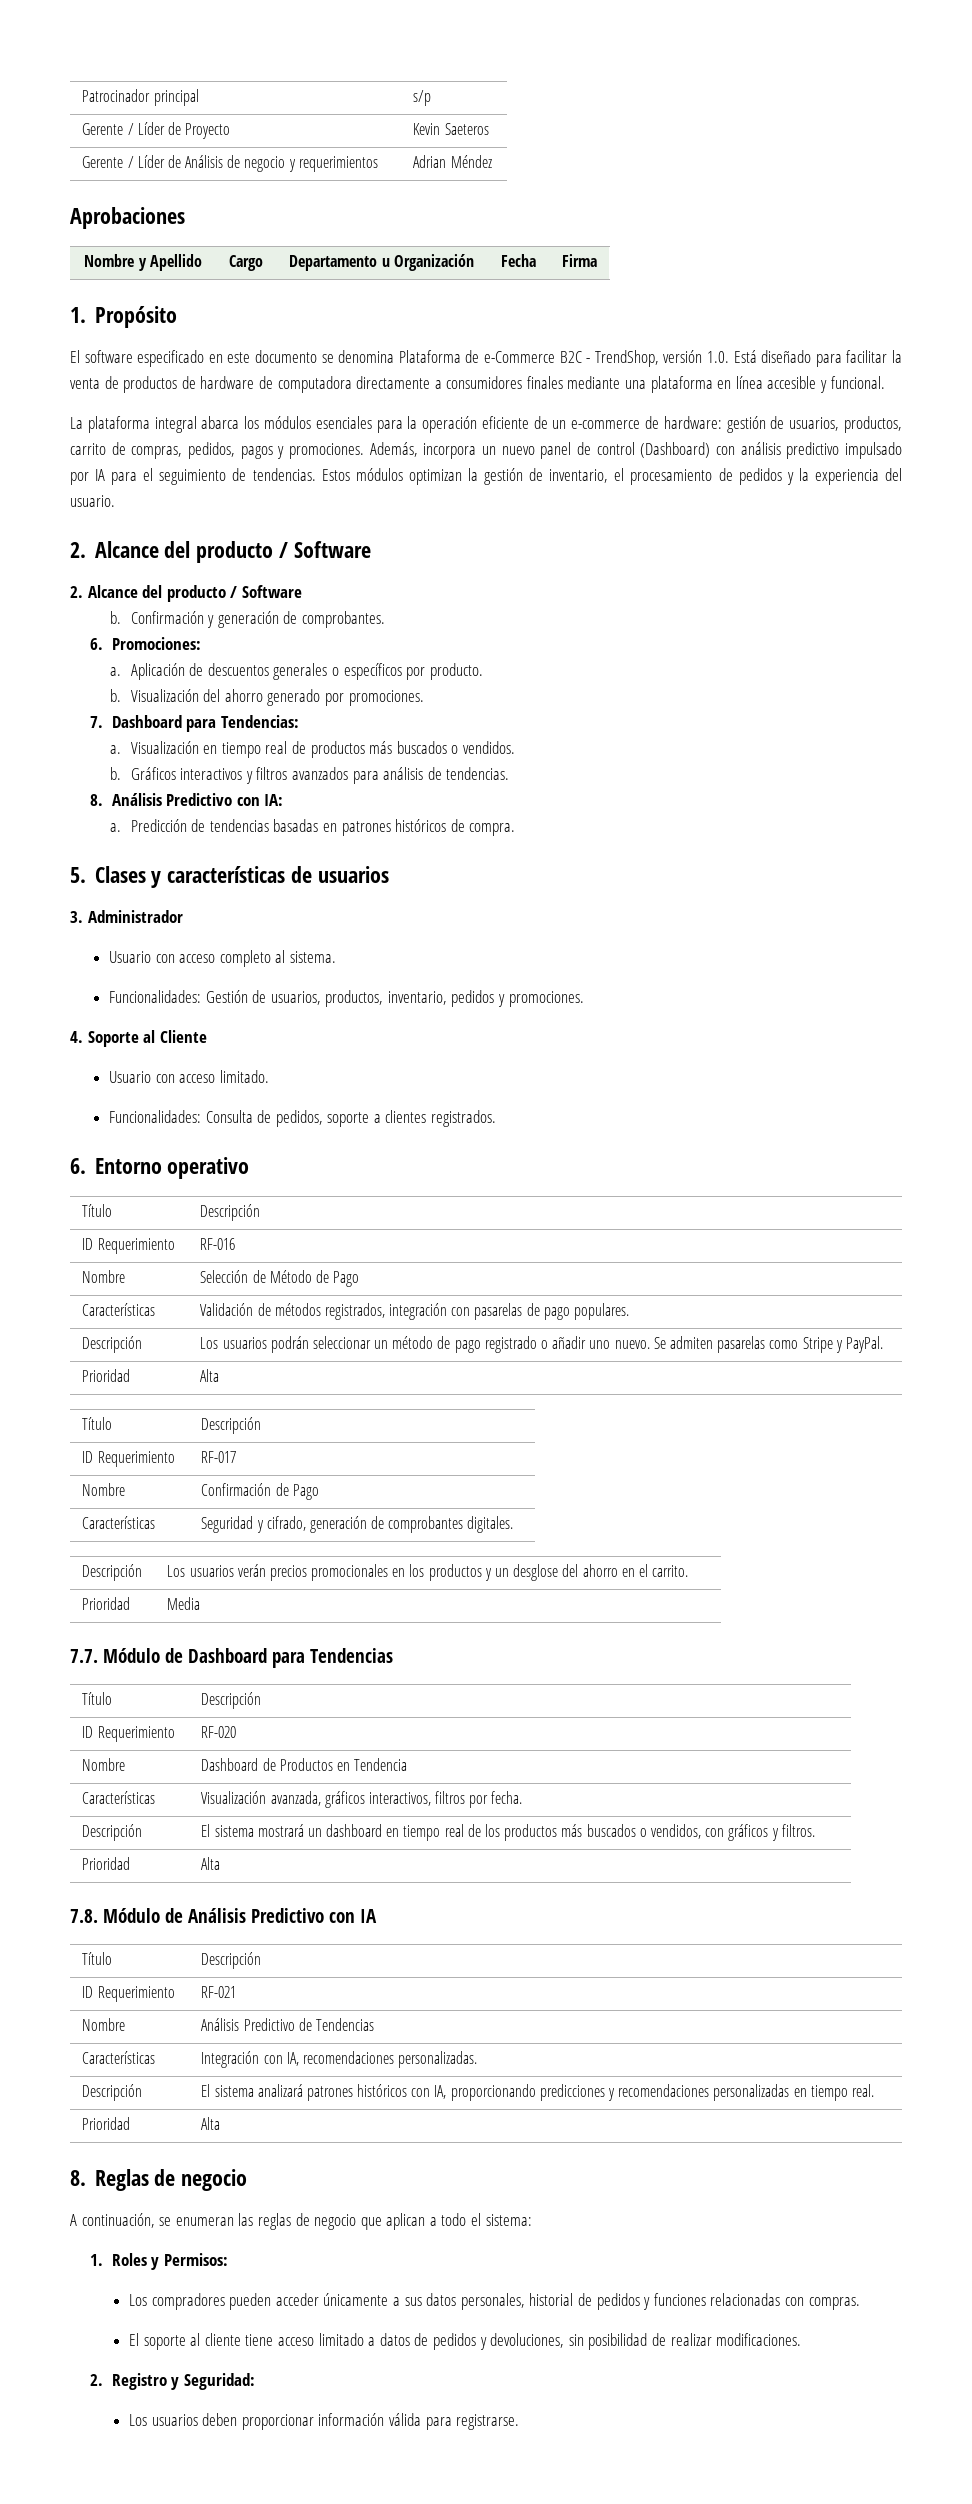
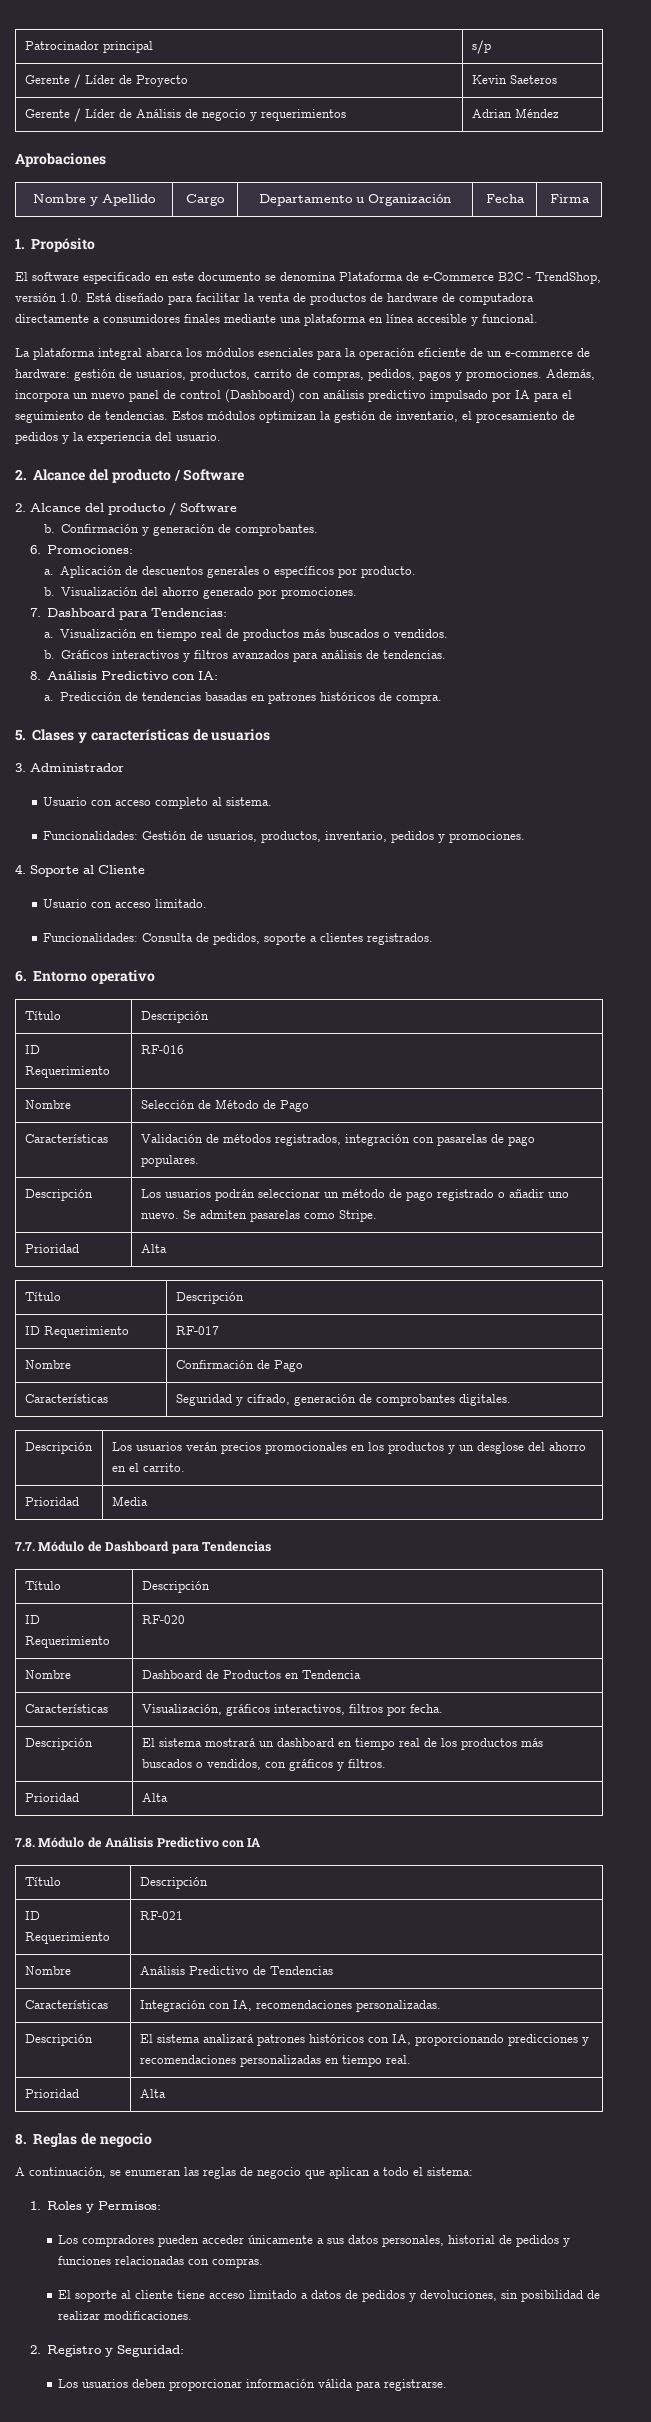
[802,1336,883,1353] Stripe y PayPal. -> [338,1210,377,1222] Stripe.
[201,1791,321,1806] Visualización avanzada, -> [141,1704,222,1715] Visualización,

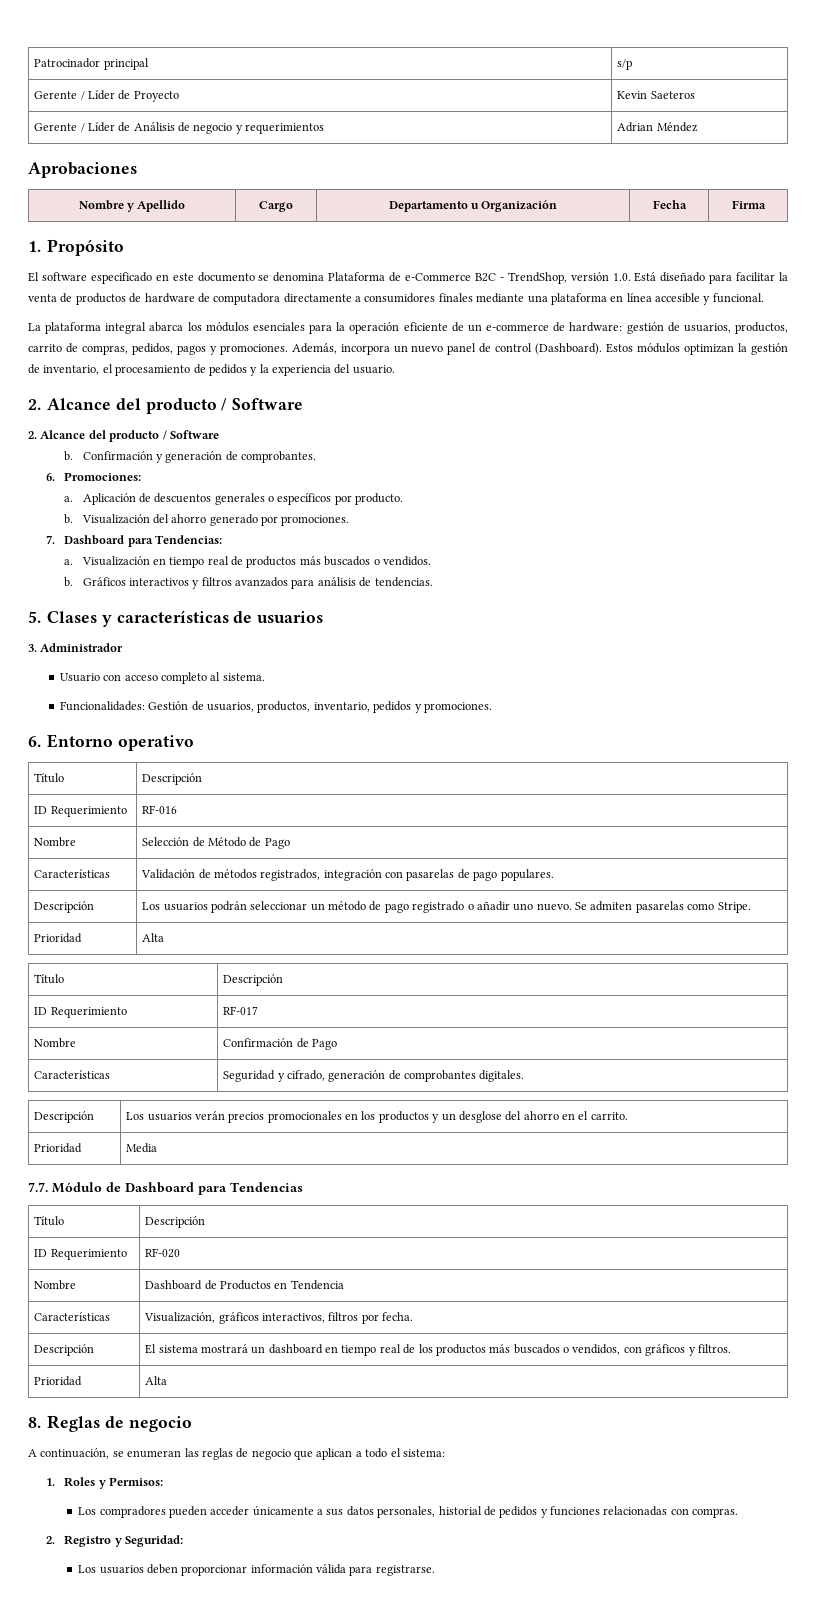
[225,389,572,403] [15,411,168,423] (Dashboard) con análisis predictivo impulsado por IA para el seguimiento de tendencias. -> [535,343,603,355] (Dashboard).
[29,671,218,680] [44,692,443,704] // 8. Análisis Predictivo con IA: // a. Predicción de tendencias basadas en patrones históricos de compra. -> (433, 582) none
[15,864,145,877] [43,899,208,908] [43,933,434,945] // 4. Soporte al Cliente // Usuario con acceso limitado. // Funcionalidades: Consulta de pedidos, soporte a clientes registrados. -> (492, 707) none
[15,1837,261,1848] [24,1877,61,1886] [139,1877,208,1889] [24,1911,40,1920] [24,1932,110,1944] [139,1911,183,1920] [24,1966,71,1975] [139,1966,333,1975] [24,2000,108,2009] [139,2000,441,2012] [24,2034,93,2046] [139,2034,589,2046] [139,2055,411,2067] [24,2089,79,2098] [139,2089,166,2098] // 7.8. Módulo de Análisis Predictivo con IA // Título | Descripción // ID Requerimiento | RF-021 // Nombre | Análisis Predictivo de Tendencias // Características | Integración con IA, recomendaciones personalizadas. // Descripción | El sistema analizará patrones históricos con IA, proporcionando predicciones y recomendaciones personalizadas en tiempo real. // Prioridad | Alta -> (168, 1380) none
[57,2290,600,2302] [57,2311,192,2320] // El soporte al cliente tiene acceso limitado a datos de pedidos y devoluciones, sin posibilidad de realizar modificaciones. -> (739, 1513) none

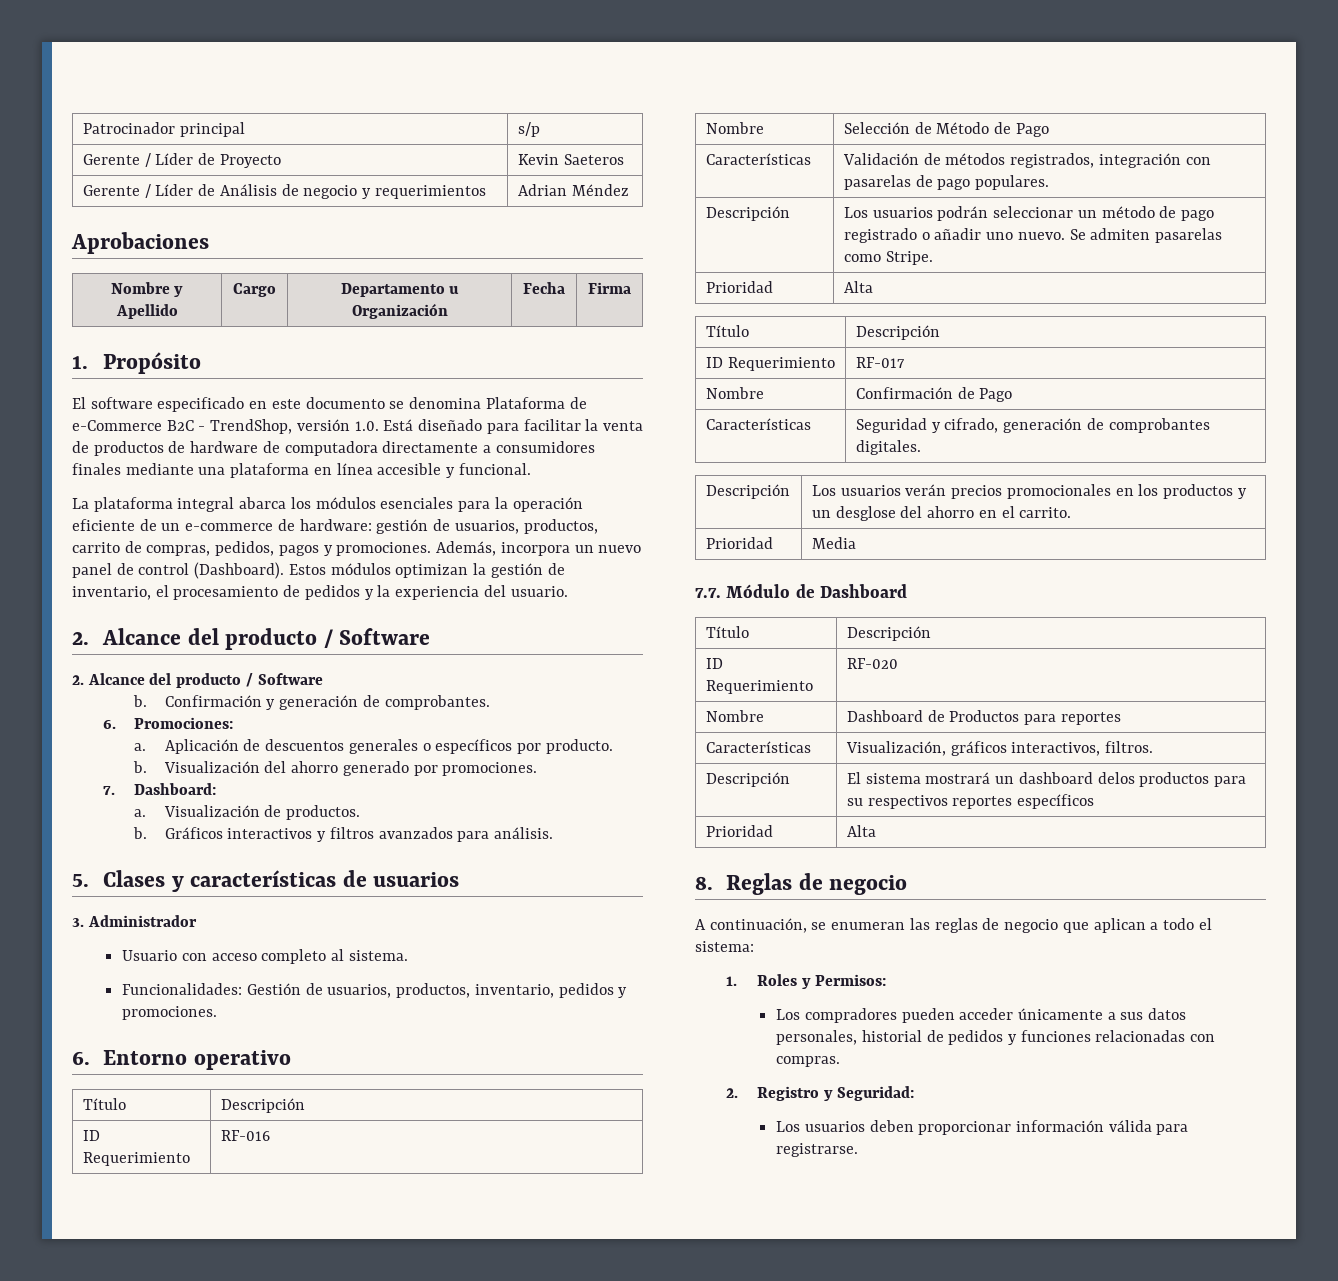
[64,535,223,547] Dashboard para Tendencias: -> [133,783,216,795] Dashboard:
[152,556,431,568] en tiempo real de productos más buscados o vendidos. -> [264,805,361,820] de productos.
[317,577,433,587] análisis de tendencias. -> [494,827,554,839] análisis.
[198,1182,303,1195] para Tendencias -> (907, 591) none
[274,1280,344,1290] en Tendencia -> [1024,712,1121,725] para reportes
[328,1312,413,1324] filtros por fecha. -> [1105,741,1154,753] filtros.
[324,1344,731,1356] en tiempo real de los productos más buscados o vendidos, con gráficos y filtros. -> [1097,772,1247,787] [846,794,1095,809] delos productos para su respectivos reportes específicos

